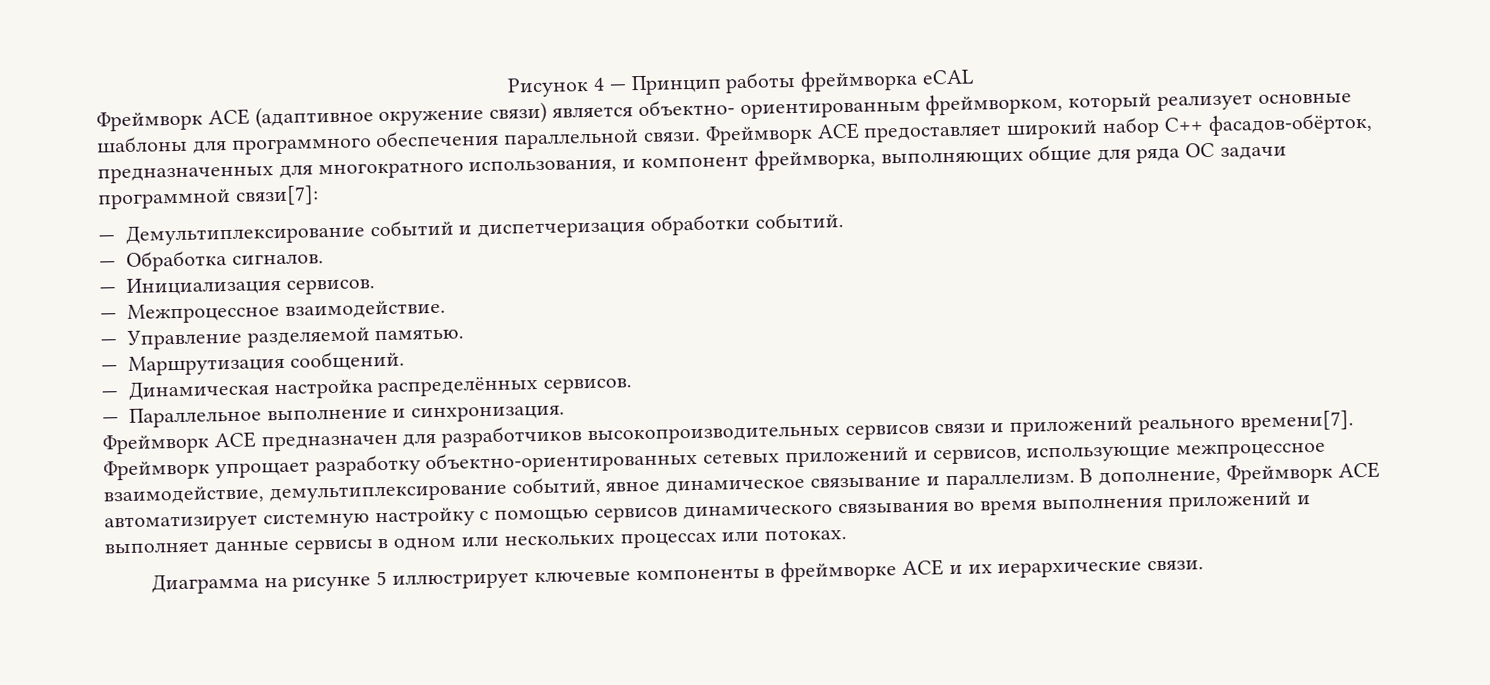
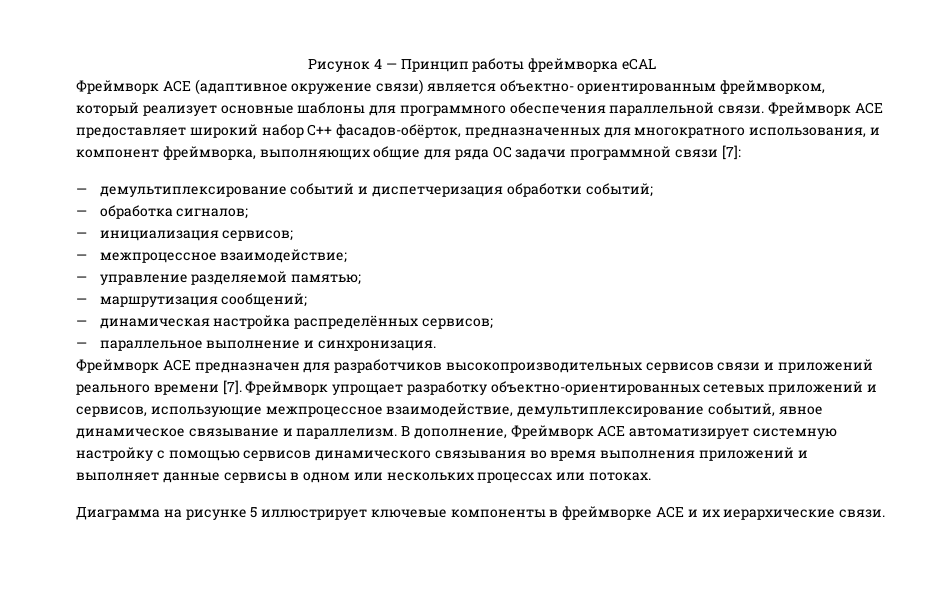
[234,185,319,206] [98,221,365,246] связи[7]: // — Демультиплексирование -> [675,145,741,160] [76,186,287,197] связи [7]: // — демультиплексирование
[754,212,844,229] [99,250,324,272] [99,275,375,296] [100,299,446,324] [100,327,465,350] [101,350,405,376] [101,379,269,401] событий. // — Обработка сигналов. // — Инициализация сервисов. // — Межпроцессное взаимодействие. // — Управление разделяемой памятью. // — Маршрутизация сообщений. // — Динамическая -> [585,183,653,197] [76,205,249,219] [76,230,294,241] [76,249,348,263] [76,271,362,285] [76,293,308,307] [76,318,210,329] событий; // — обработка сигналов; // — инициализация сервисов; // — межпроцессное взаимодействие; // — управление разделяемой памятью; // — маршрутизация сообщений; // — динамическая
[543,377,633,394] [102,406,262,428] сервисов. // — Параллельное -> [422,318,494,329] [76,340,203,351] сервисов; // — параллельное
[1239,410,1354,433] времени[7]. -> [153,380,242,395] времени [7].

